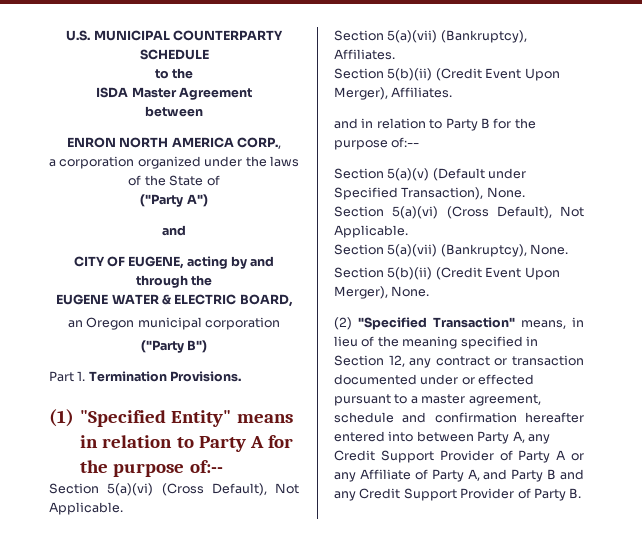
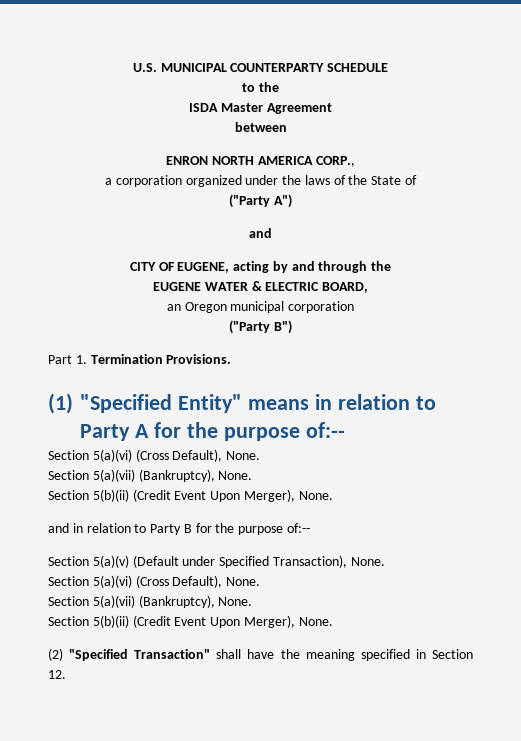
[275,483,299,494] [49,502,123,515] [334,30,527,43] [334,49,395,60] [334,68,560,81] [334,87,453,100] Not Applicable. // Section 5(a)(vii) (Bankruptcy), Affiliates. // Section 5(b)(ii) (Credit Event Upon Merger), Affiliates. -> [226,451,261,460] [48,469,253,482] [48,489,333,502] None. // Section 5(a)(vii) (Bankruptcy), None. // Section 5(b)(ii) (Credit Event Upon Merger), None.
[560,206,584,217] [334,225,408,238] Not Applicable. -> [226,577,261,586] None.
[521,317,584,329] [334,336,375,347] means, in lieu of -> [216,649,275,659] shall have
[388,355,584,368] [334,374,535,385] [334,394,541,406] [334,412,584,423] [334,431,550,444] [334,450,584,463] [334,469,584,482] [334,488,582,501] 12, any contract or transaction documented under or effected pursuant to a master agreement, schedule and confirmation hereafter entered into between Party A, any Credit Support Provider of Party A or any Affiliate of Party A, and Party B and any Credit Support Provider of Party B. -> [48,670,66,679] 12.

